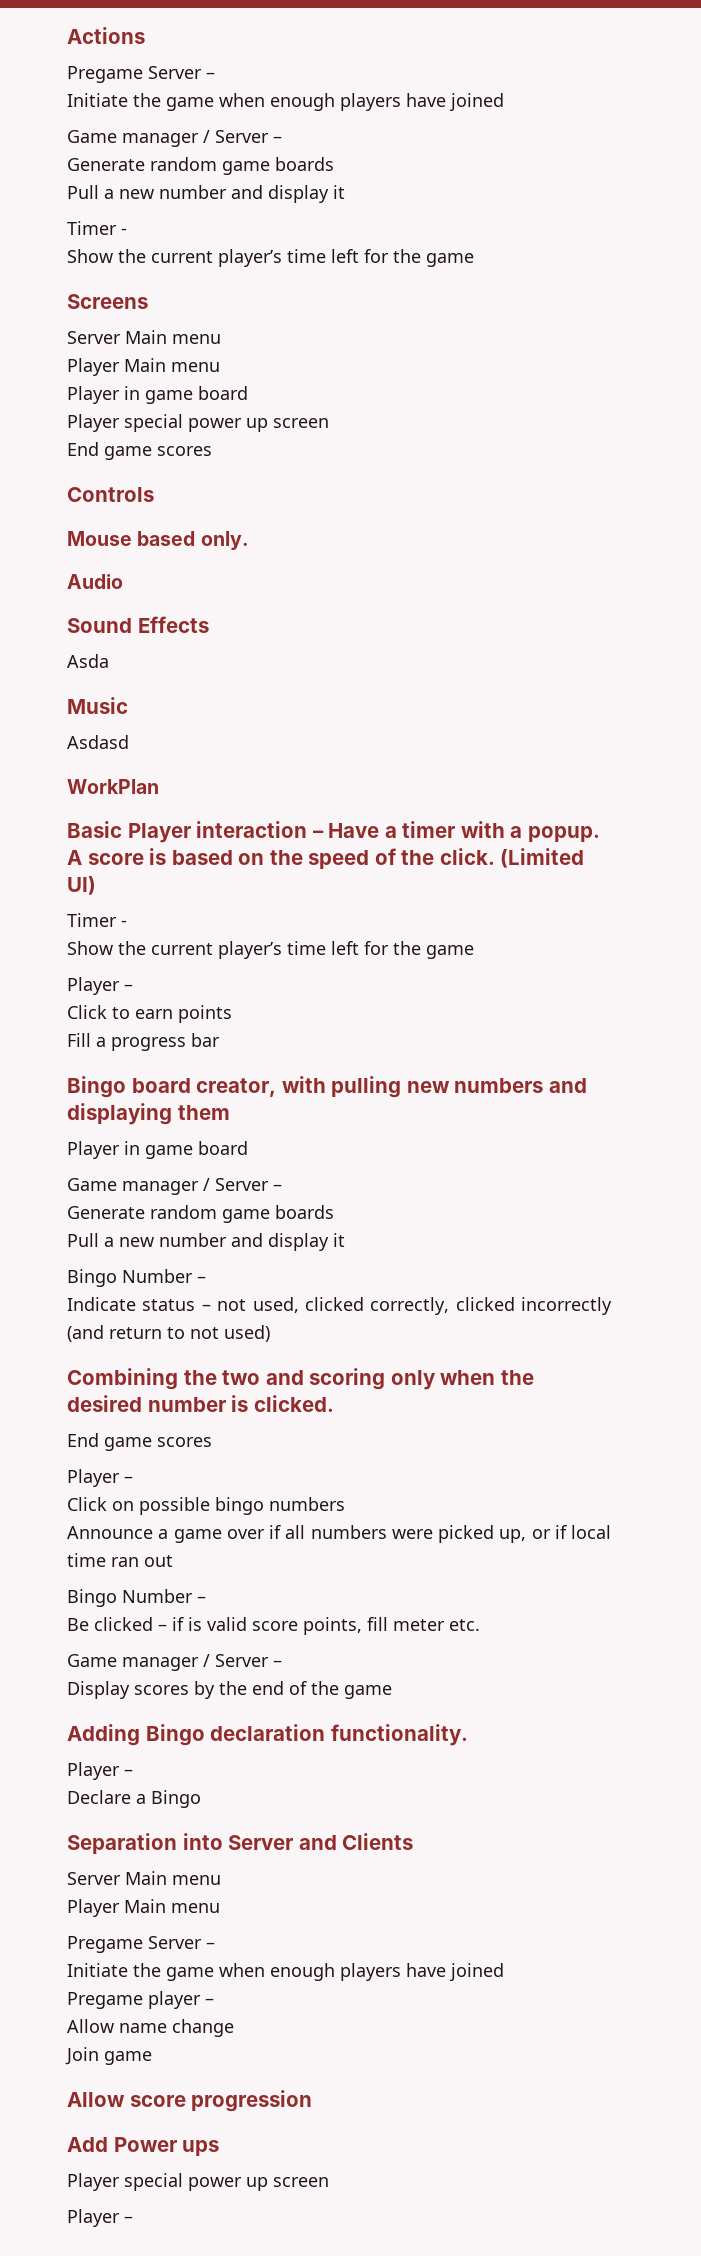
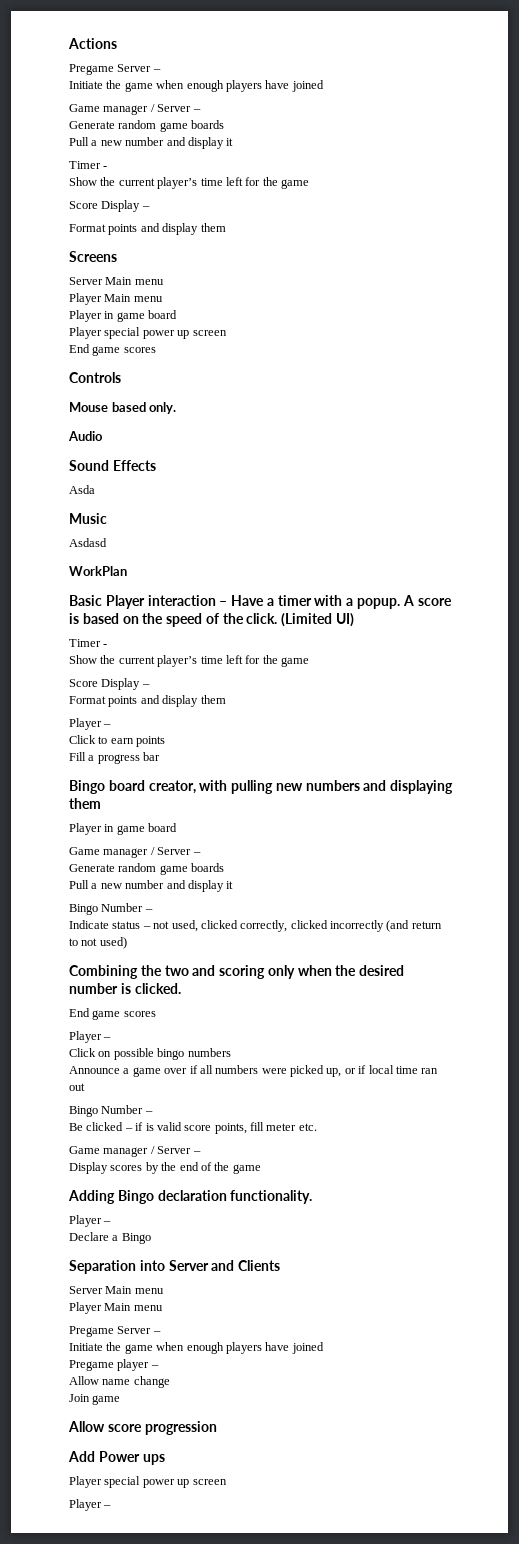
(474, 260) none -> [69,200,150,212] [69,223,226,235] // Score Display – // Format points and display them
(474, 952) none -> [69,678,150,690] [69,695,226,707] // Score Display – // Format points and display them

